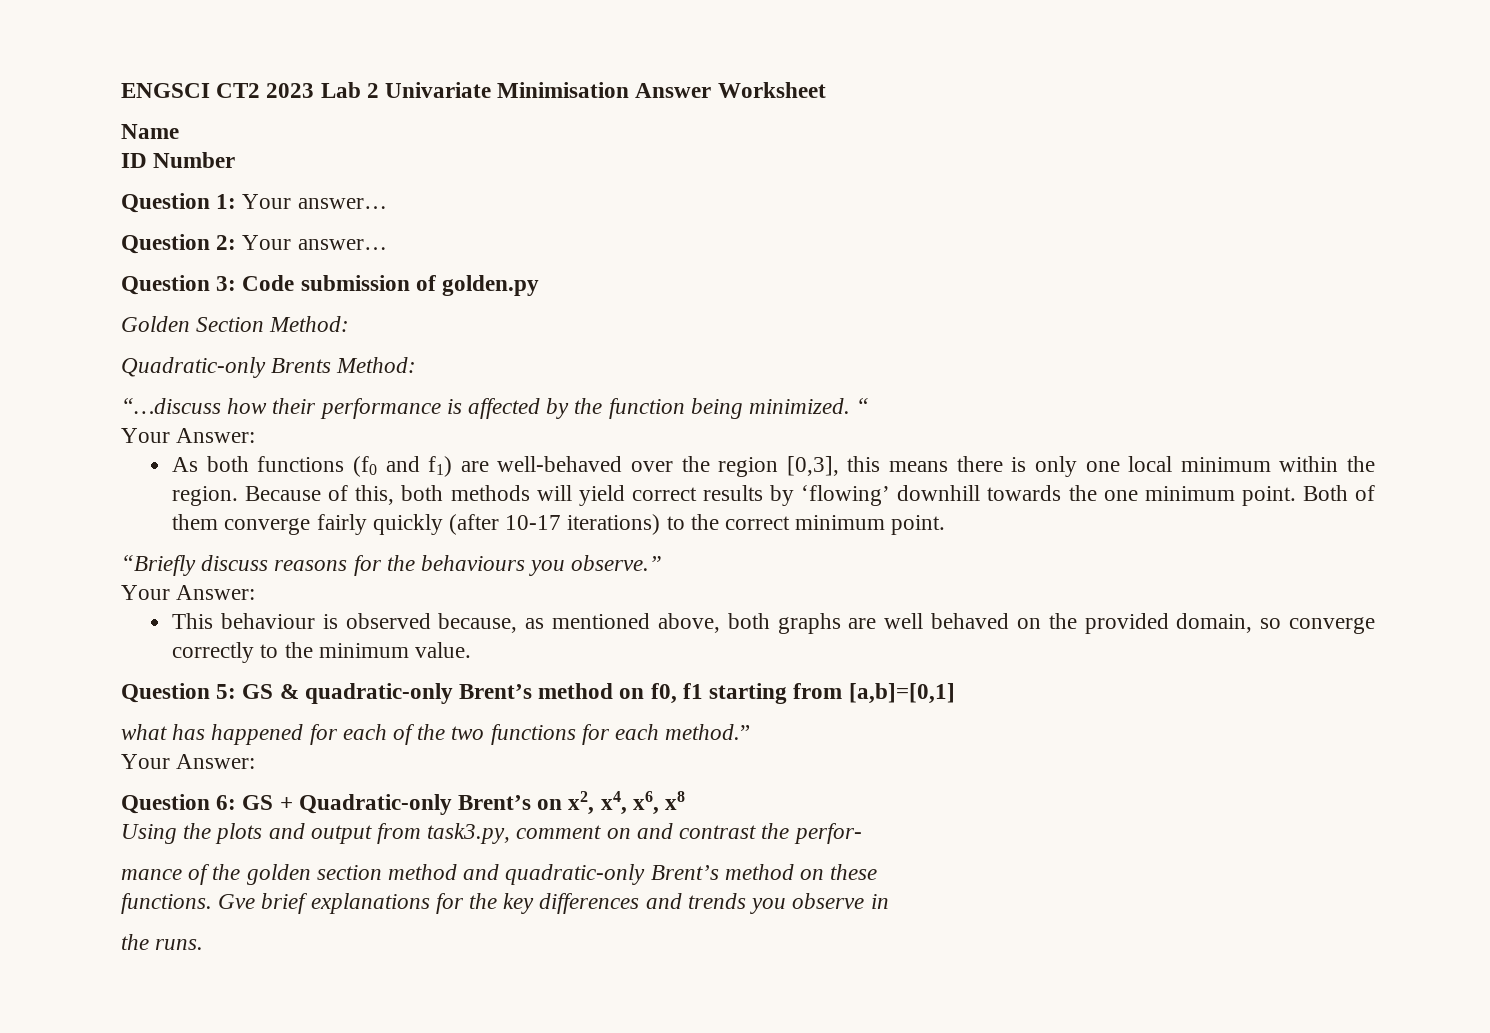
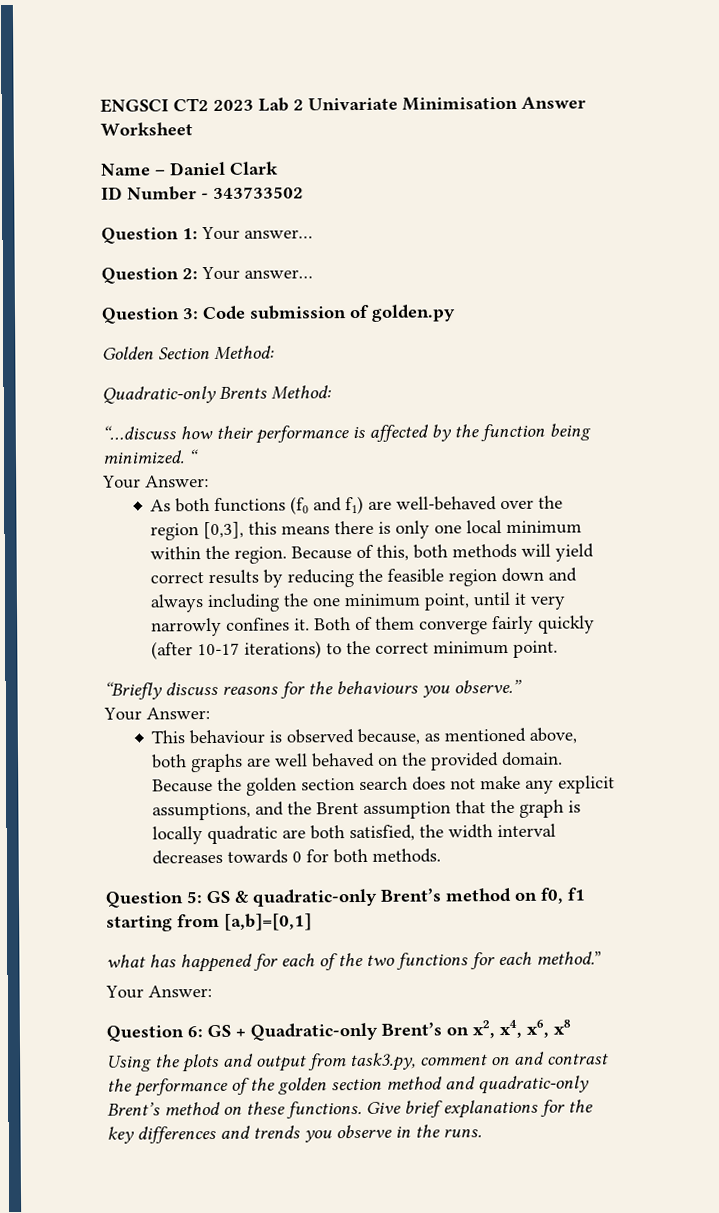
(179, 131) none -> [155,161,279,176] – Daniel Clark
(236, 160) none -> [201,186,304,200] - 343733502
[801,485,1296,506] ‘flowing’ downhill towards the one minimum point. -> [287,567,578,588] [150,591,567,613] [151,617,311,637] reducing the feasible region down and always including the one minimum point, until it very narrowly confines it.
[1176,613,1375,634] [172,642,471,663] domain, so converge correctly to the minimum value. -> [501,751,564,767] [152,775,616,796] [152,799,582,821] [152,823,557,845] [152,848,442,865] domain. Because the golden section search does not make any explicit assumptions, and the Brent assumption that the graph is locally quadratic are both satisfied, the width interval decreases towards 0 for both methods.
[793,823,862,844] [121,869,182,880] perfor- // mance -> [134,1077,228,1097] performance
[121,893,256,914] // functions. Gve -> [286,1100,401,1119] functions. Give
(889, 901) // -> (411, 1132) none

